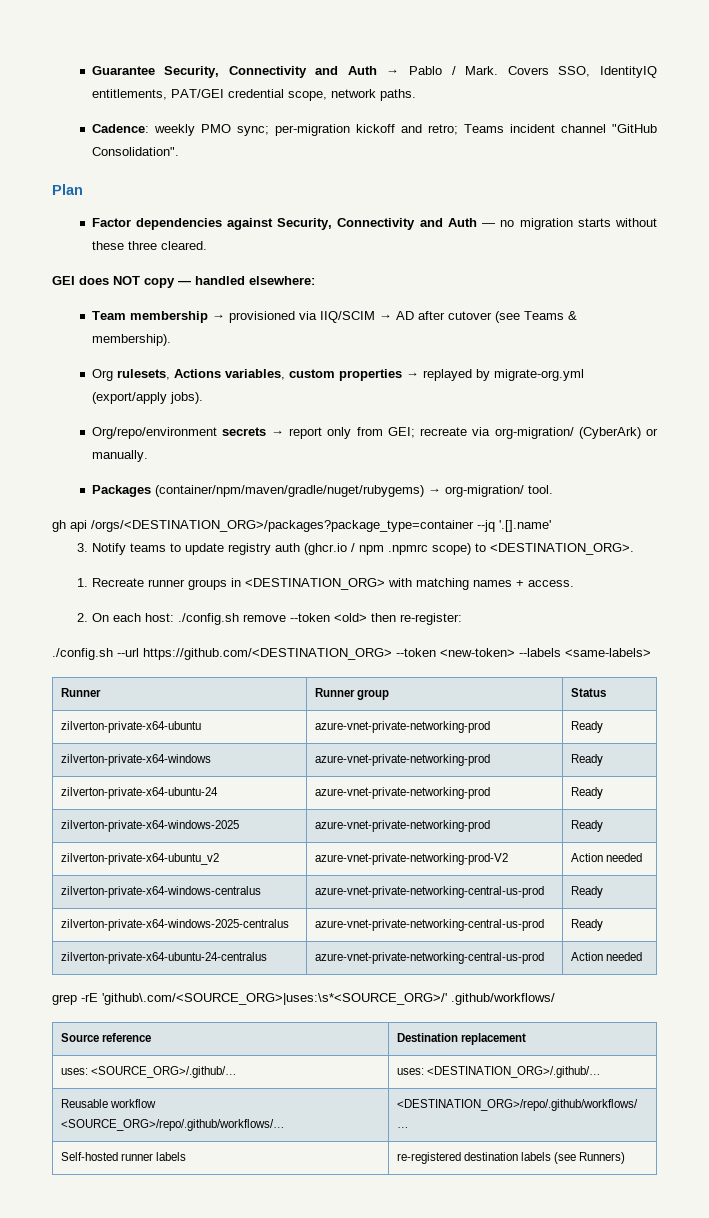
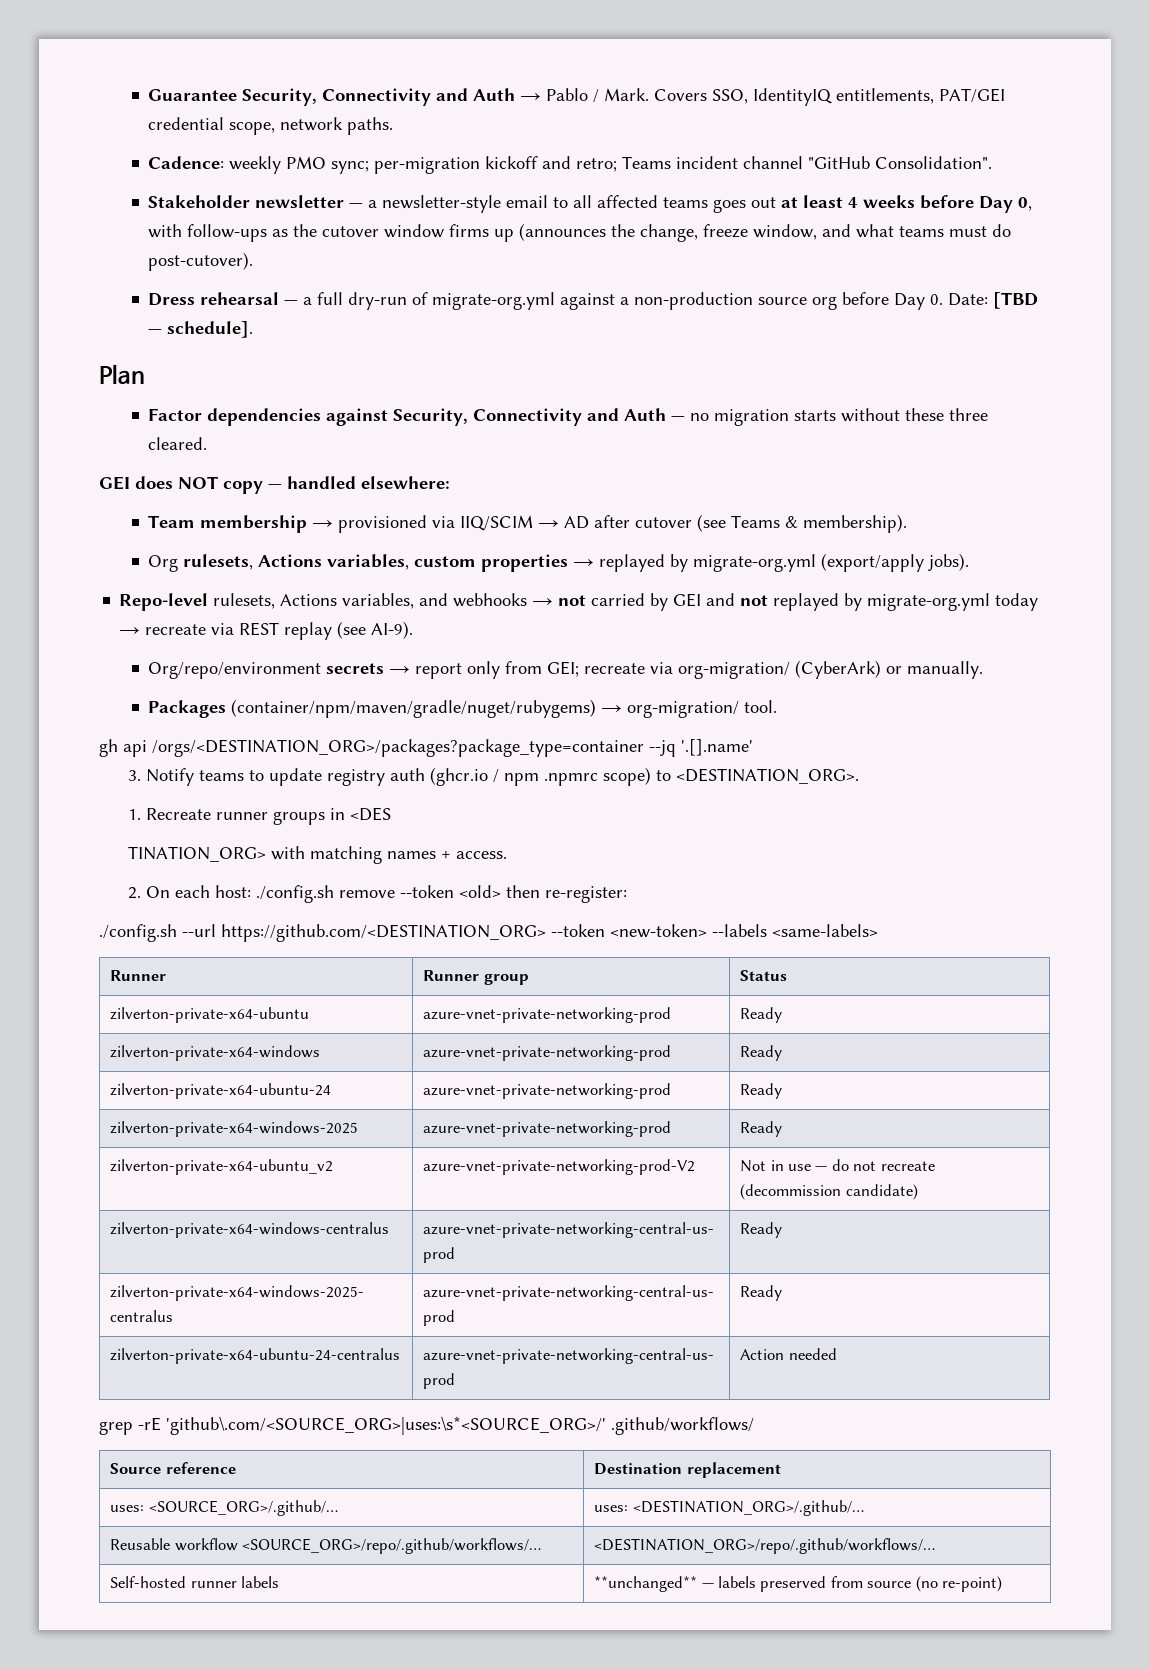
(179, 151) none -> [148,195,1033,213] [148,223,1012,242] [148,252,254,271] [148,292,1039,310] [148,321,254,338] // Stakeholder newsletter — a newsletter-style email to all affected teams goes out at least 4 weeks before Day 0, with follow-ups as the cutover window firms up (announces the change, freeze window, and what teams must do post-cutover). // Dress rehearsal — a full dry-run of migrate-org.yml against a non-production source org before Day 0. Date: [TBD — schedule].
(203, 398) none -> [119,593,1039,611] [119,621,414,640] // Repo-level rulesets, Actions variables, and webhooks → not carried by GEI and not replayed by migrate-org.yml today → recreate via REST replay (see AI-9).
[245,578,386,590] <DESTINATION_ORG> -> [349,807,391,821] [127,846,266,862] <DES // TINATION_ORG>
[570,853,642,862] Action needed -> [740,1159,935,1172] [740,1184,918,1200] Not in use — do not recreate (decommission candidate)
[396,1152,626,1164] re-registered destination labels (see Runners) -> [594,1576,1003,1592] **unchanged** — labels preserved from source (no re-point)

